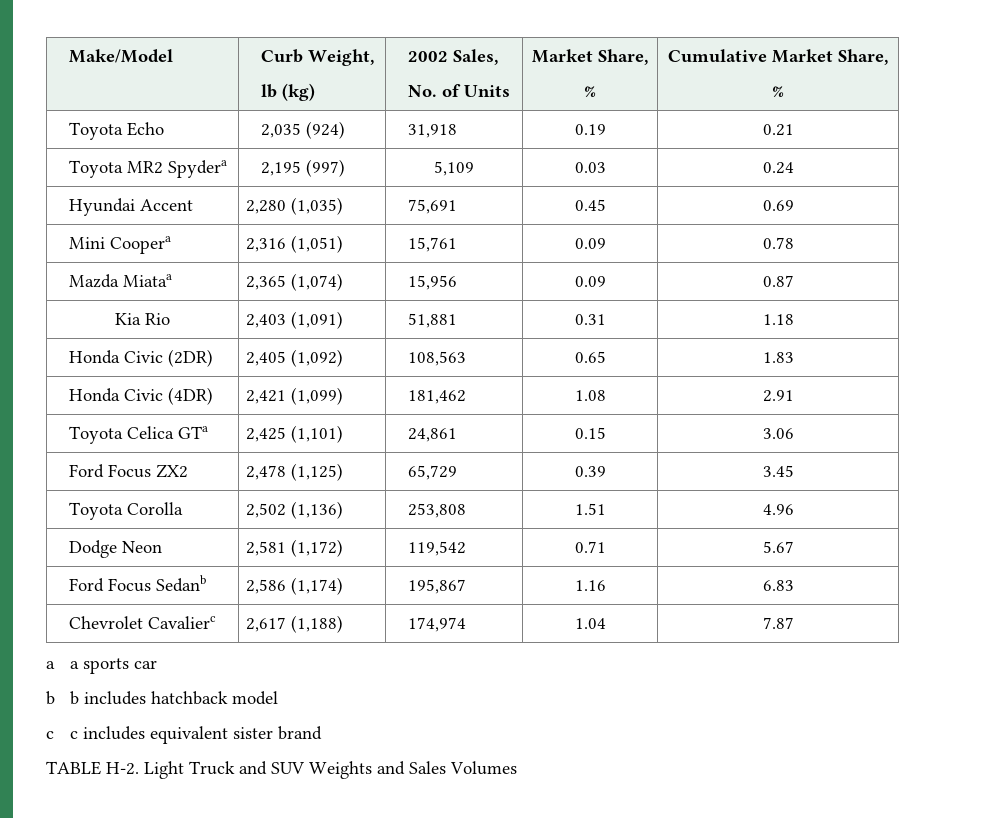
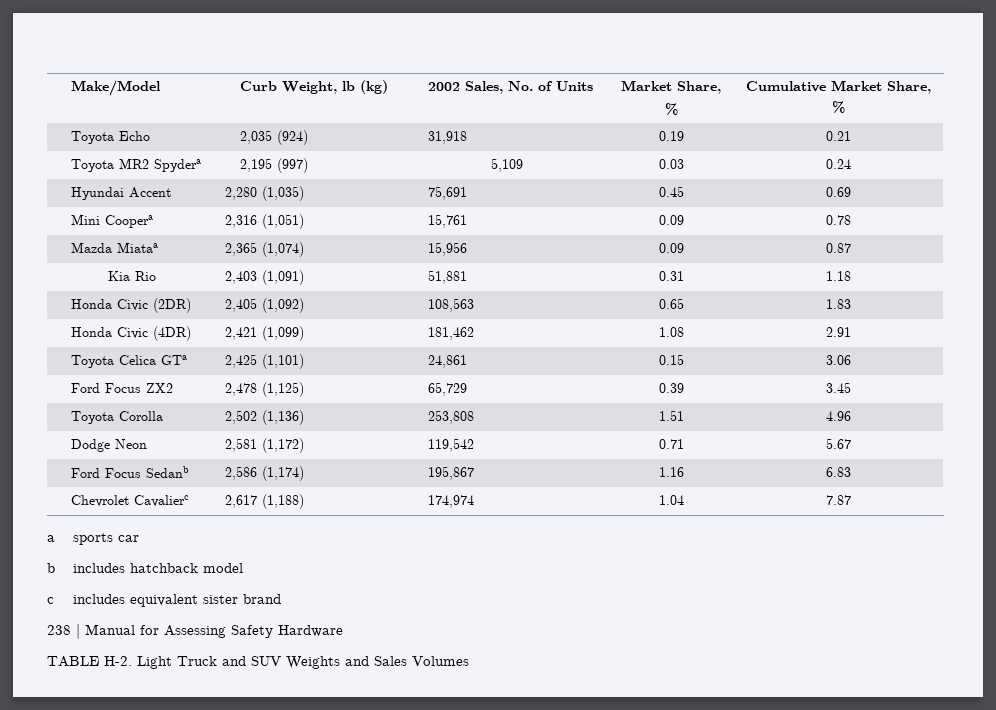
(375, 57) // -> (338, 87) none
(499, 57) // -> (504, 87) none
[70,661,80,669] a -> (55, 538) none
[70,691,80,705] b -> (55, 568) none
[70,731,79,739] c -> (54, 600) none
(323, 733) none -> [47,623,343,639] // 238 | Manual for Assessing Safety Hardware

